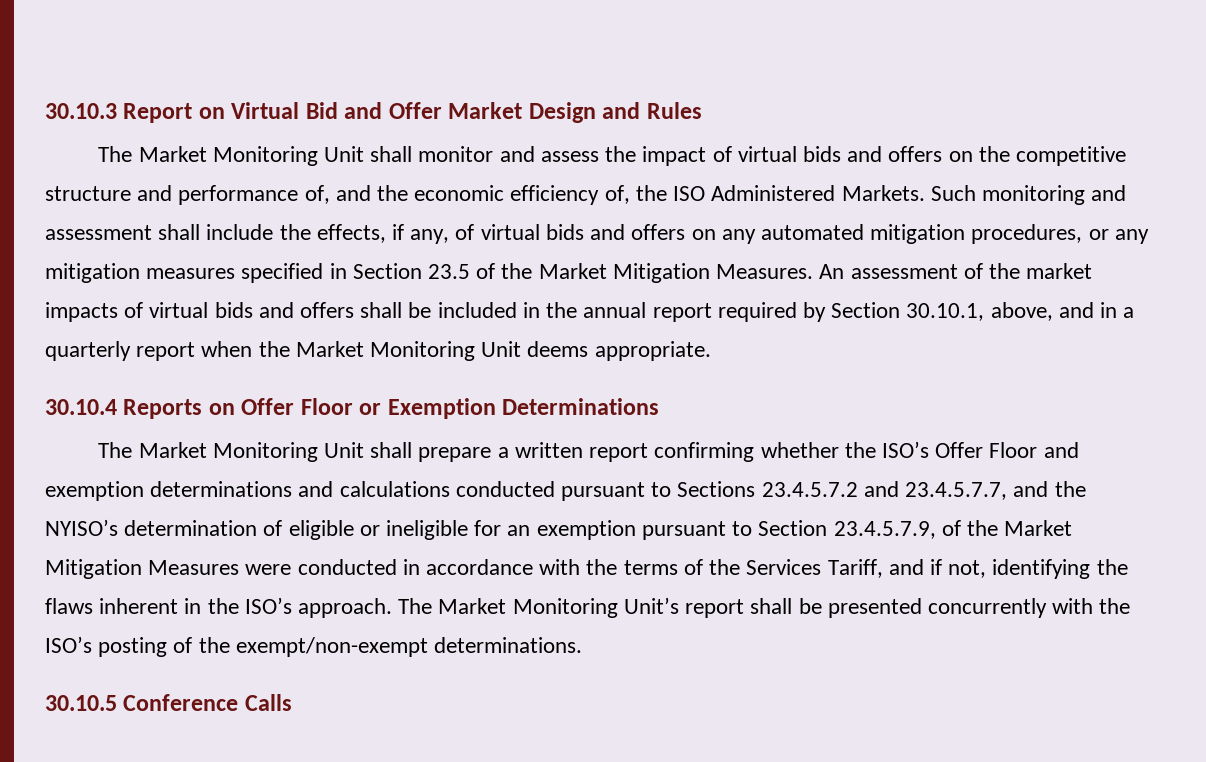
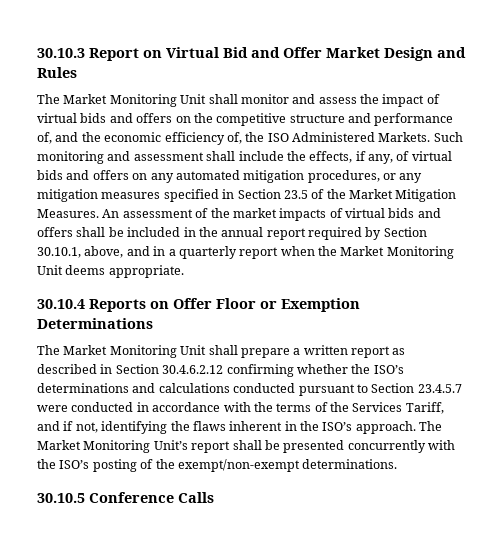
[654,441,1079,462] [45,481,144,501] confirming whether the ISO’s Offer Floor and exemption -> [392,348,406,355] [37,364,404,377] as described in Section 30.4.6.2.12 confirming whether the ISO’s
[677,481,1086,500] [45,519,1073,540] [45,559,240,579] Sections 23.4.5.7.2 and 23.4.5.7.7, and the NYISO’s determination of eligible or ineligible for an exemption pursuant to Section 23.4.5.7.9, of the Market Mitigation Measures -> [371,383,462,393] Section 23.4.5.7

